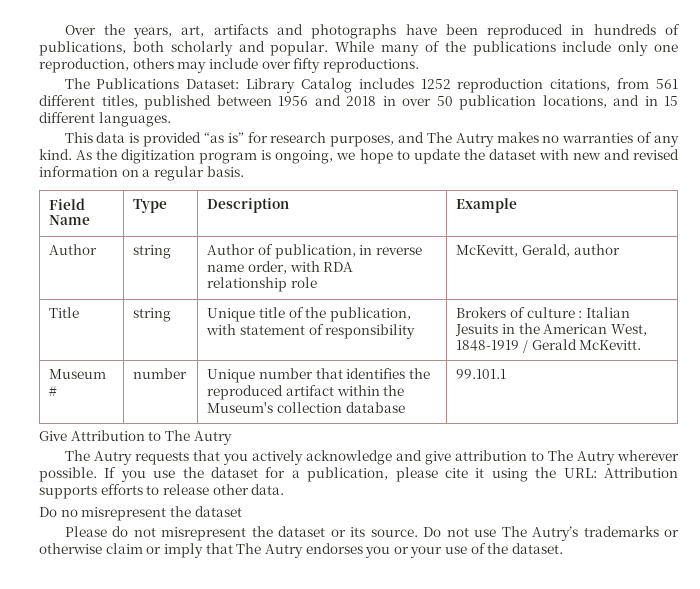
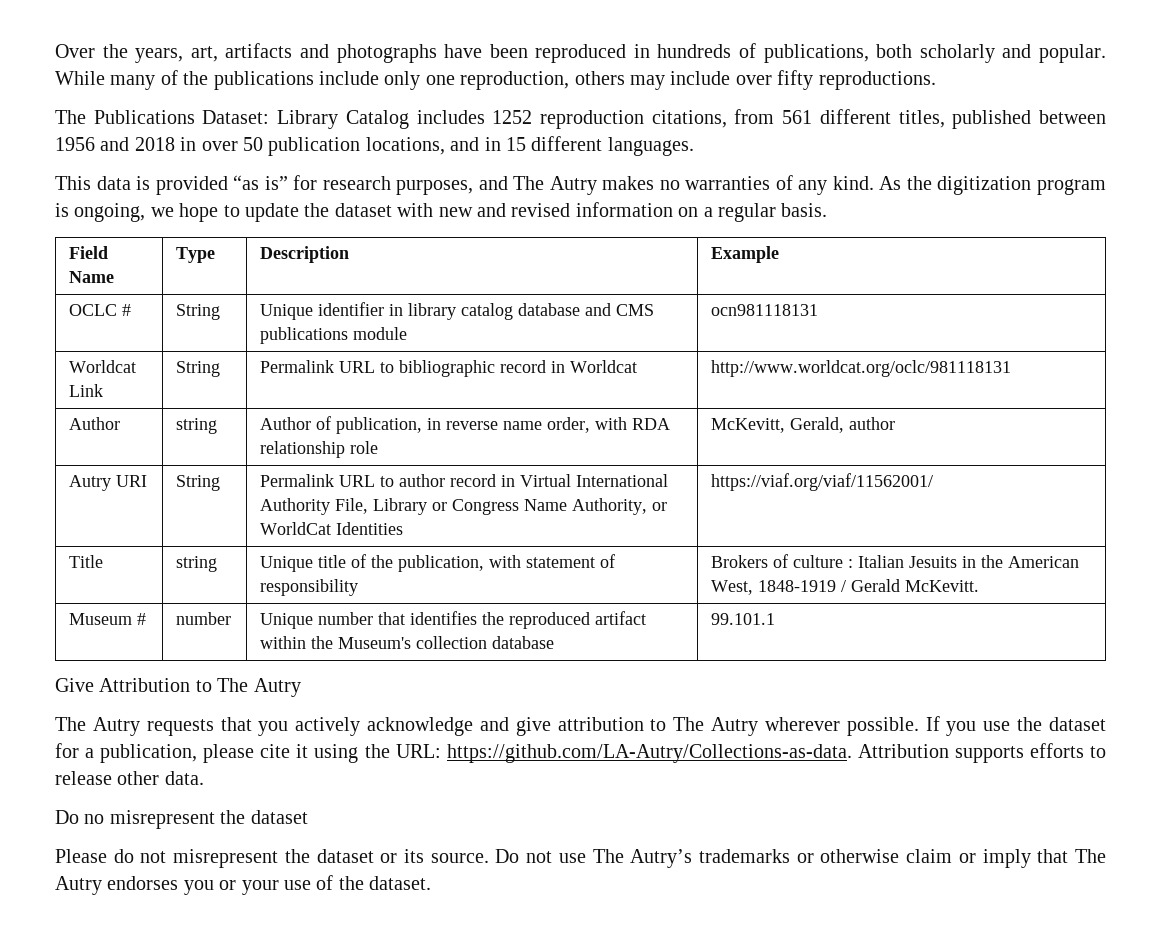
(518, 205) none -> [68,304,131,316] [175,304,220,320] [259,302,654,320] [259,327,407,344] [710,304,818,316] [68,360,136,373] [68,384,103,397] [175,361,220,377] [259,360,637,377] [710,360,1011,377] // OCLC # | String | Unique identifier in library catalog database and CMS publications module | ocn981118131 // Worldcat Link | String | Permalink URL to bibliographic record in Worldcat | http://www.worldcat.org/oclc/981118131
(620, 249) none -> [68,475,147,491] [175,475,220,491] [259,474,668,487] [259,498,667,515] [259,522,403,535] [710,473,933,491] // Autry URI | String | Permalink URL to author record in Virtual International Authority File, Library or Congress Name Authority, or WorldCat Identities | https://viaf.org/viaf/11562001/
(597, 473) none -> [446,744,852,763] https://github.com/LA-Autry/Collections-as-data.

